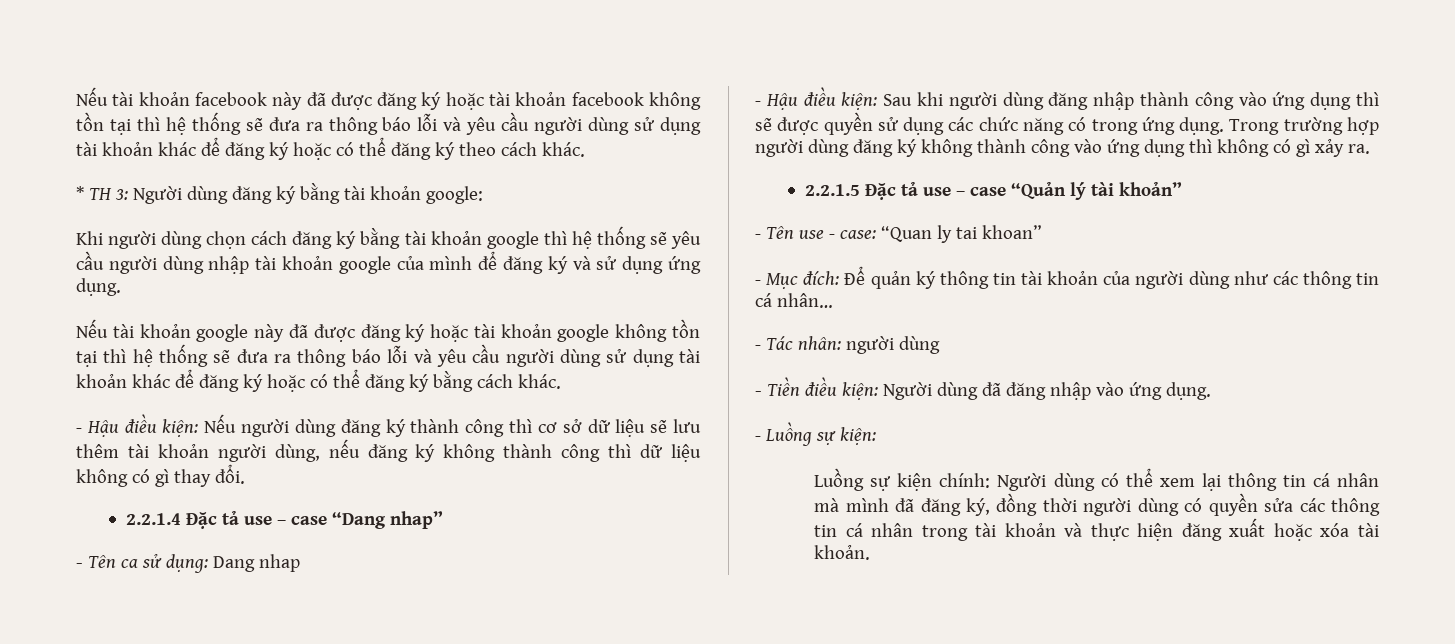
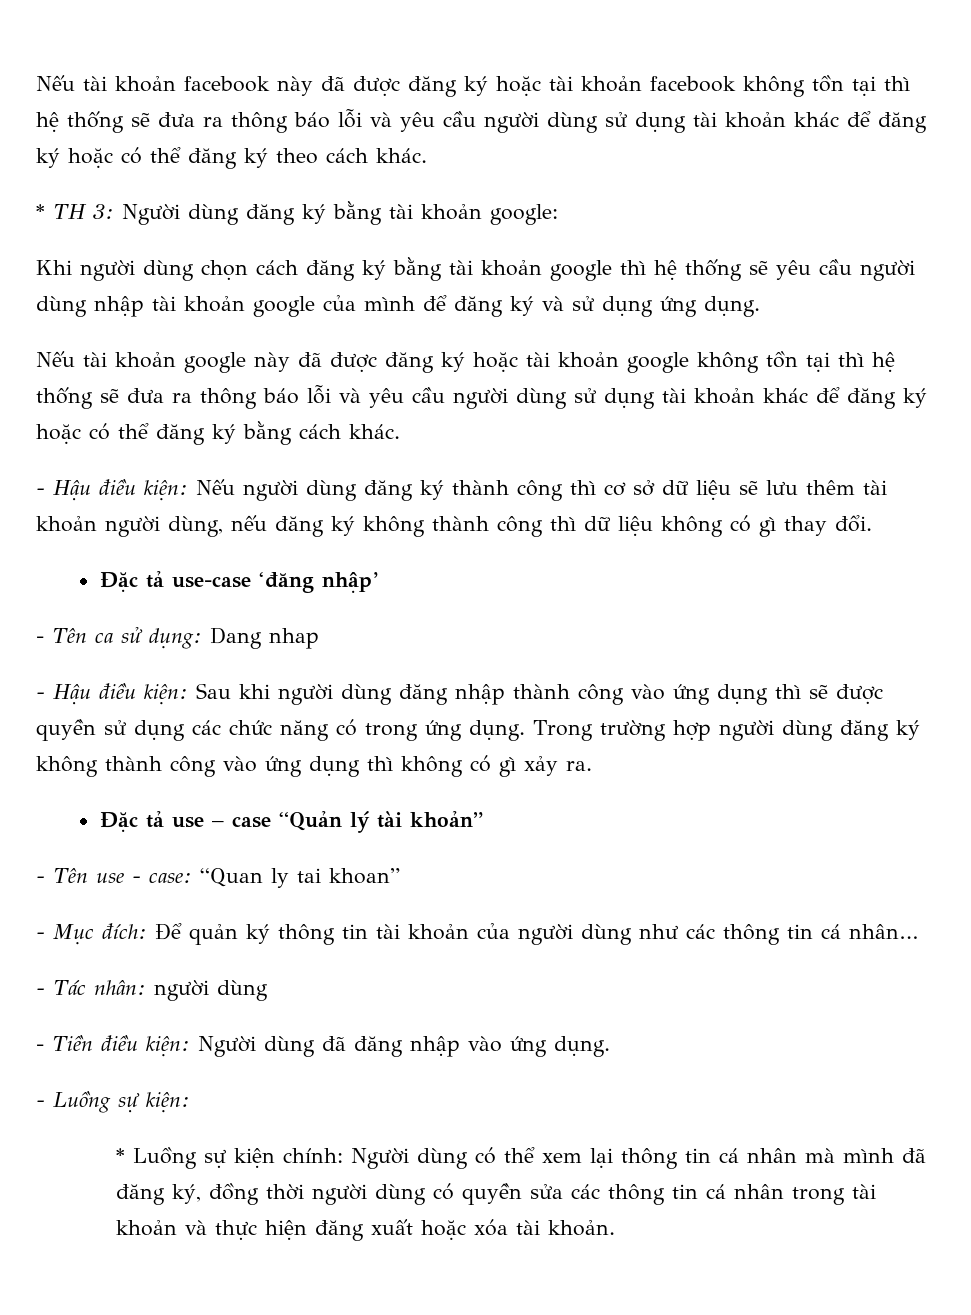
[125,511,443,529] 2.2.1.4 Đặc tả use – case “Dang nhap” -> [99,571,378,593] Đặc tả use-case ‘đăng nhập’
[804,184,860,196] 2.2.1.5 -> (592, 766) none
(876, 436) none -> [115,1148,125,1163] *

